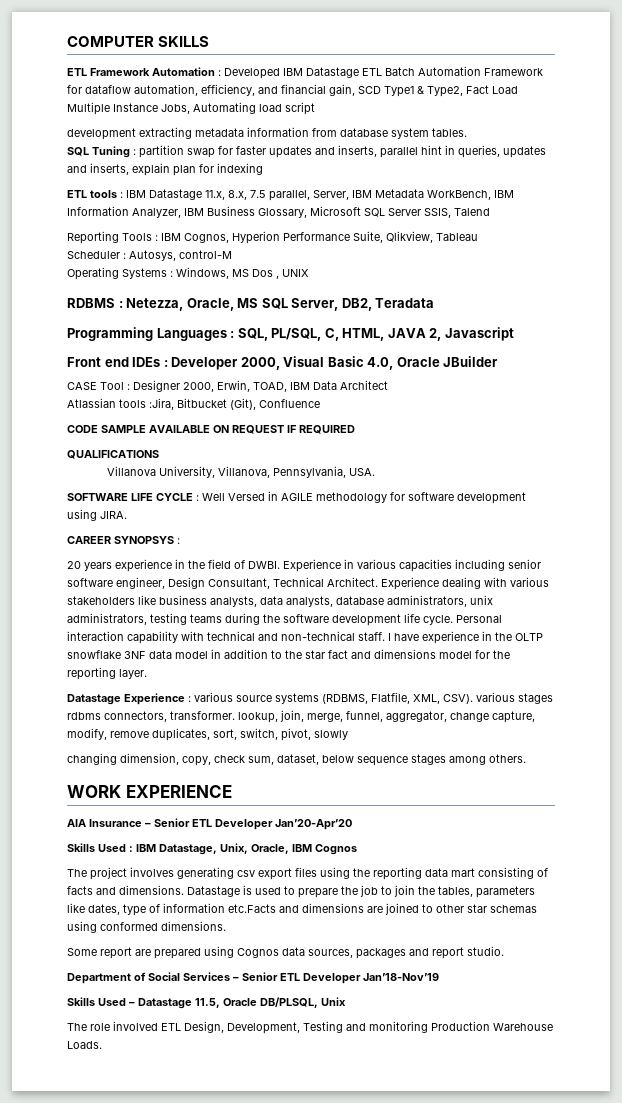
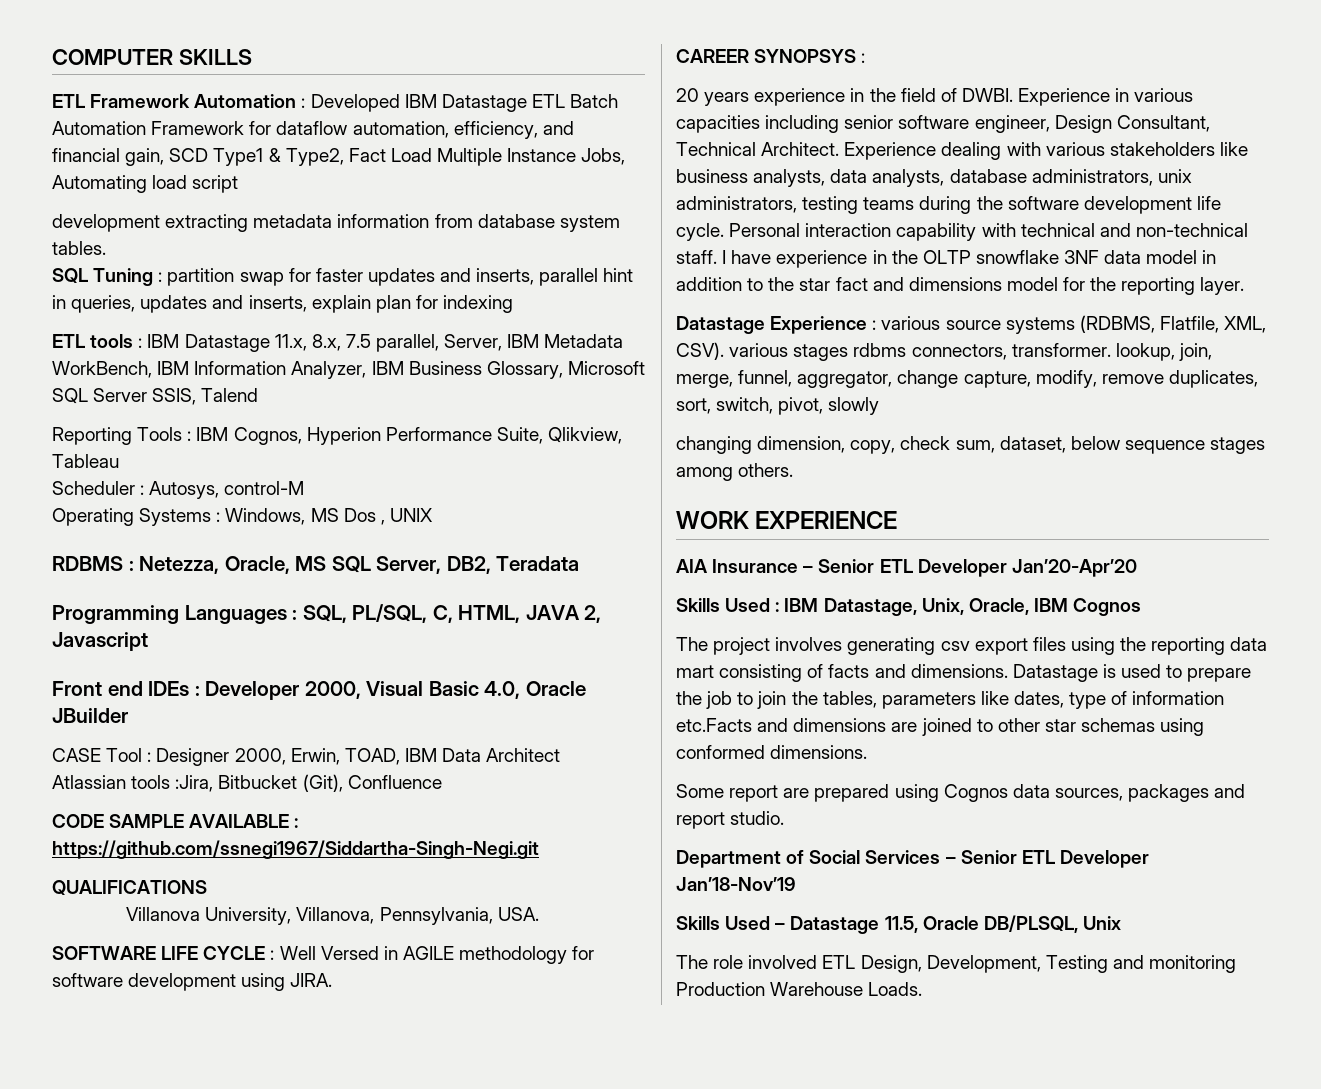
[213,425,355,434] ON REQUEST IF REQUIRED -> [294,818,299,828] [52,840,539,859] : https://github.com/ssnegi1967/Siddartha-Singh-Negi.git

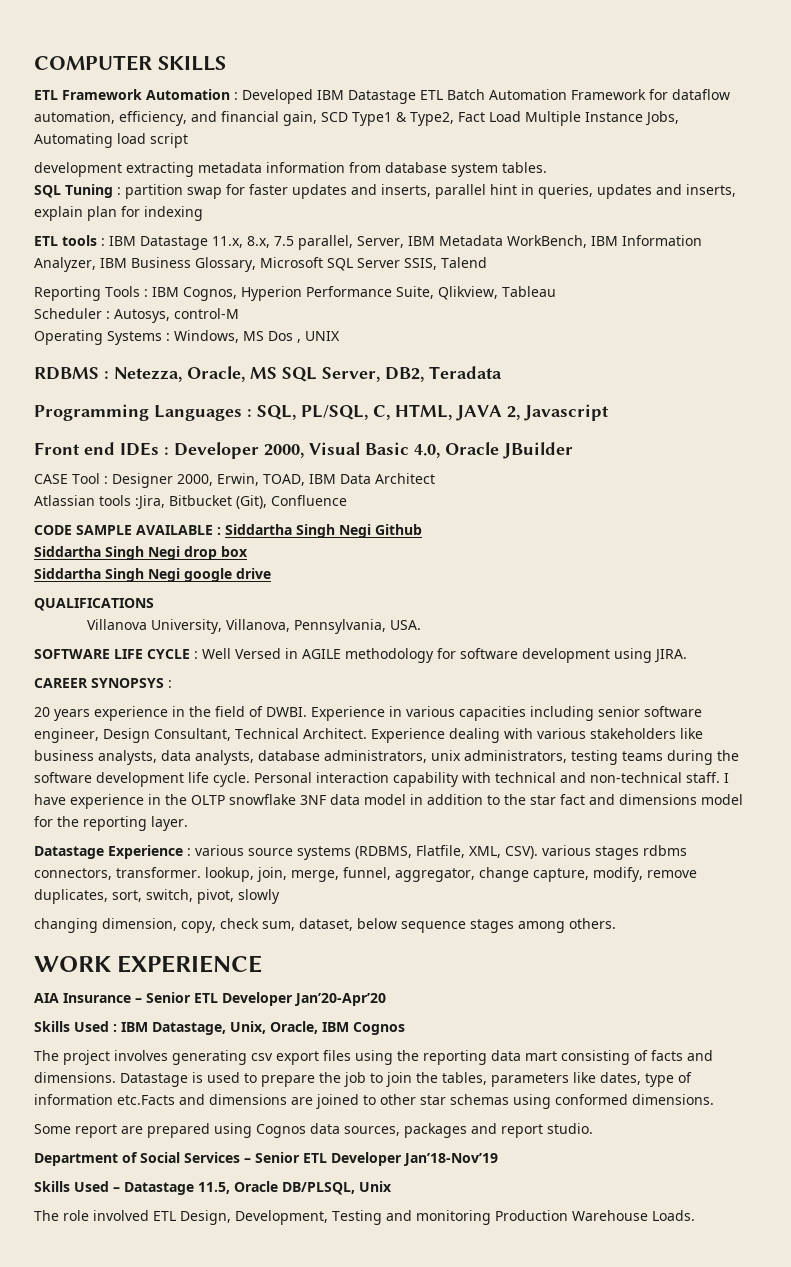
[52,840,539,859] https://github.com/ssnegi1967/Siddartha-Singh-Negi.git -> [225,524,422,538] [34,546,248,560] [34,568,271,582] Siddartha Singh Negi Github // Siddartha Singh Negi drop box // Siddartha Singh Negi google drive

